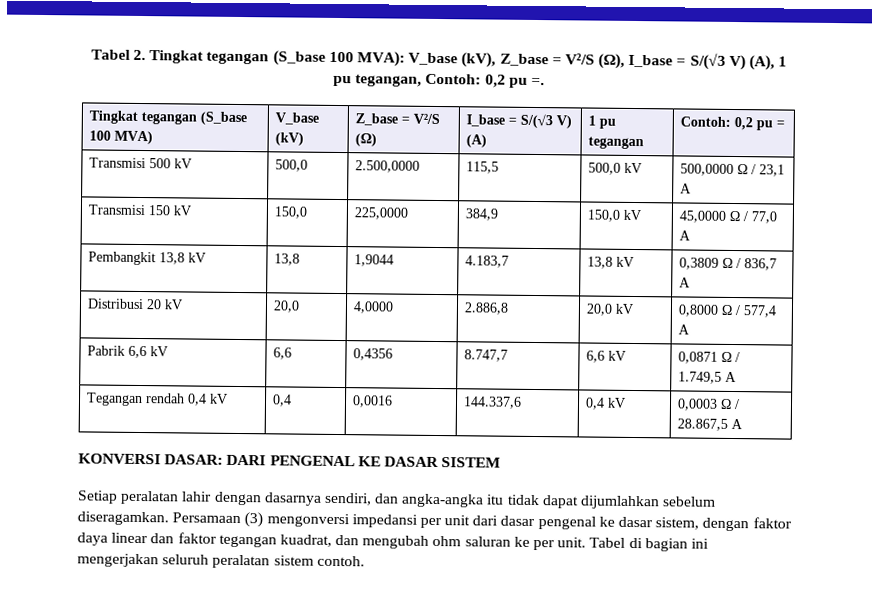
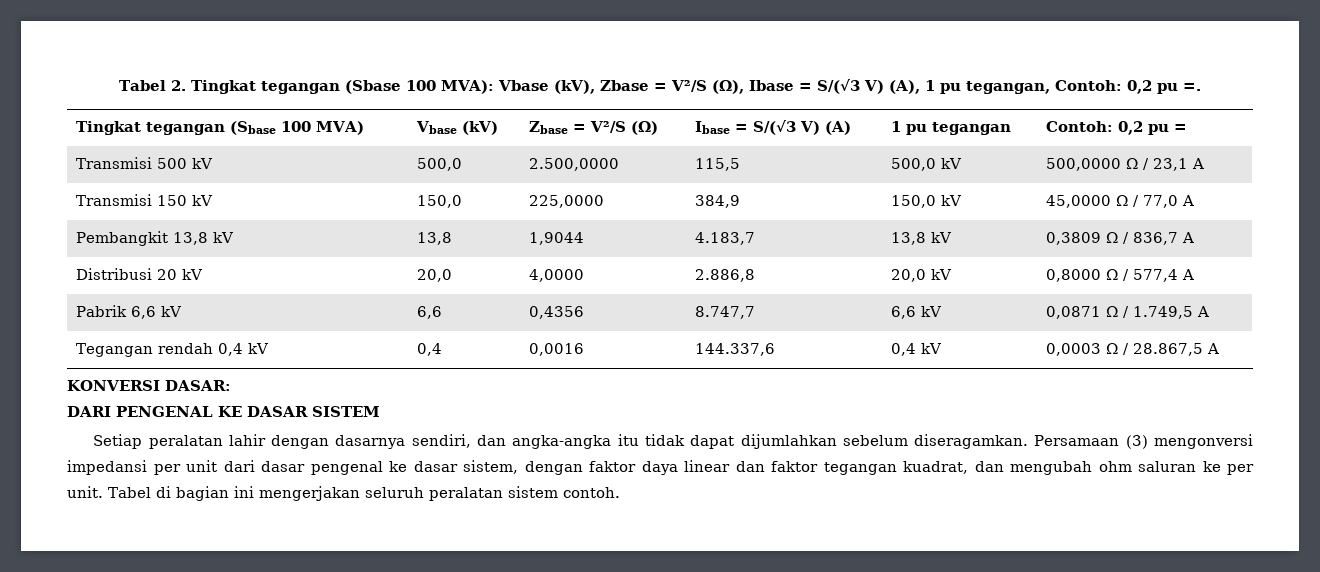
[272,50,326,66] (S_base -> [344,80,401,94] (Sbase
[408,52,549,68] V_base (kV), Z_base -> [498,80,650,94] Vbase (kV), Zbase
[628,54,674,68] I_base -> [749,80,795,91] Ibase
[199,111,247,126] (S_base -> [230,121,277,135] (Sbase
[274,112,319,125] V_base -> [416,121,458,134] Vbase
[354,113,398,126] Z_base -> [529,121,569,134] Zbase
[465,114,505,127] I_base -> [695,121,731,134] Ibase
(224, 459) none -> (231, 385) //

